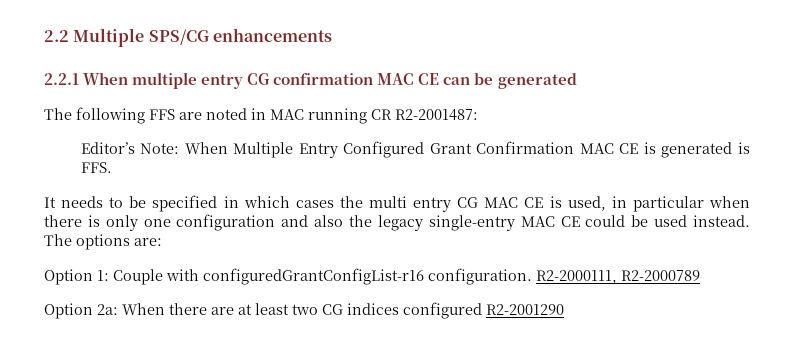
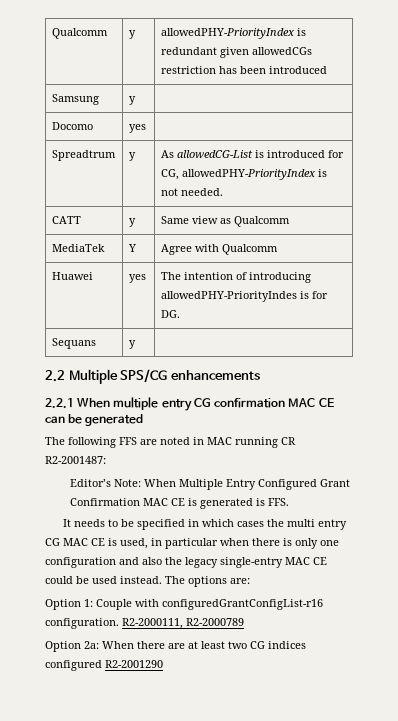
(44, 36) none -> [51,28,108,39] [128,30,136,39] [160,28,306,39] [160,47,312,58] [160,66,327,74] [51,94,99,105] [128,96,136,105] [51,122,93,130] [128,124,146,133] [51,150,116,161] [128,152,136,161] [160,150,344,158] [160,169,327,180] [160,188,223,196] [51,216,81,224] [128,218,136,227] [160,216,290,227] [51,244,105,252] [127,244,136,252] [160,244,278,255] [51,272,93,280] [128,274,146,283] [160,272,311,283] [160,291,328,302] [160,310,180,318] [51,338,96,349] [128,340,136,349] Qualcomm | y | allowedPHY-PriorityIndex is redundant given allowedCGs restriction has been introduced // Samsung | y | // Docomo | yes | // Spreadtrum | y | As allowedCG-List is introduced for CG, allowedPHY-PriorityIndex is not needed. // CATT | y | Same view as Qualcomm // MediaTek | Y | Agree with Qualcomm // Huawei | yes | The intention of introducing allowedPHY-PriorityIndes is for DG. // Sequans | y | //

